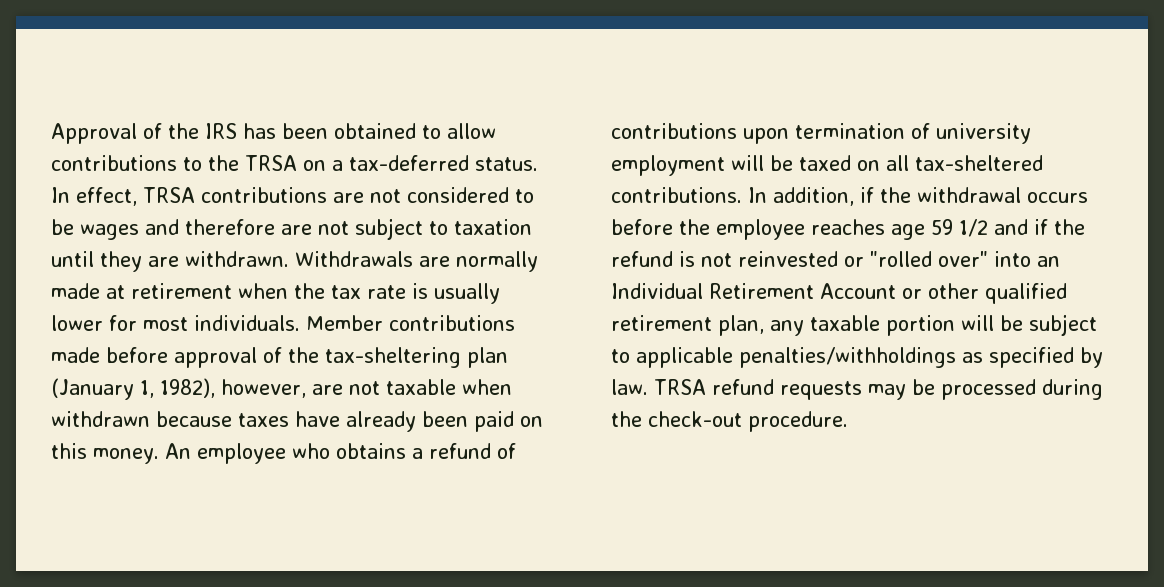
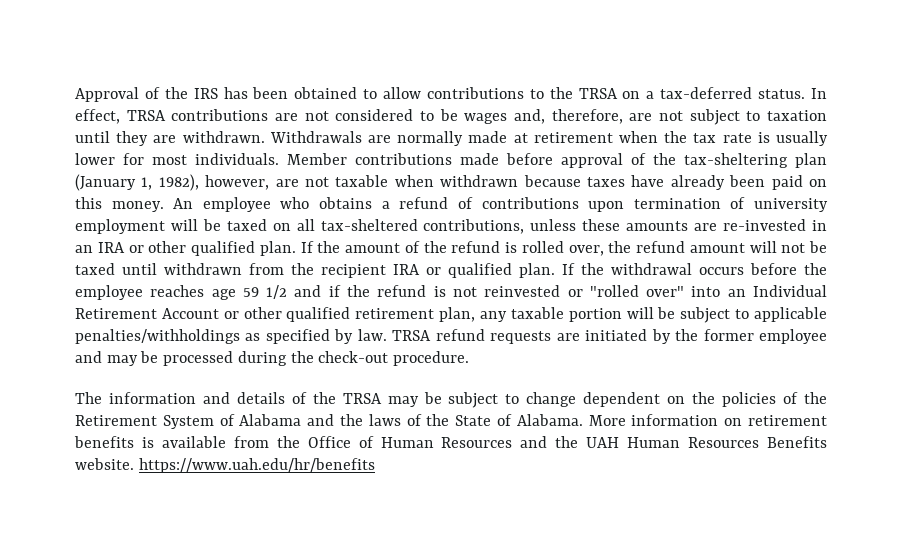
[145,219,275,235] and therefore -> [514,109,623,124] and, therefore,
[611,187,874,206] contributions. In addition, if -> [423,219,827,234] [75,241,827,256] [75,263,575,278] contributions, unless these amounts are re-invested in an IRA or other qualified plan. If the amount of the refund is rolled over, the refund amount will not be taxed until withdrawn from the recipient IRA or qualified plan. If
(862, 390) none -> [556,329,827,344] [75,351,102,363] are initiated by the former employee and
(848, 421) none -> [75,392,828,408] [75,414,827,429] [74,436,828,448] [75,458,375,473] // The information and details of the TRSA may be subject to change dependent on the policies of the Retirement System of Alabama and the laws of the State of Alabama. More information on retirement benefits is available from the Office of Human Resources and the UAH Human Resources Benefits website. https://www.uah.edu/hr/benefits

